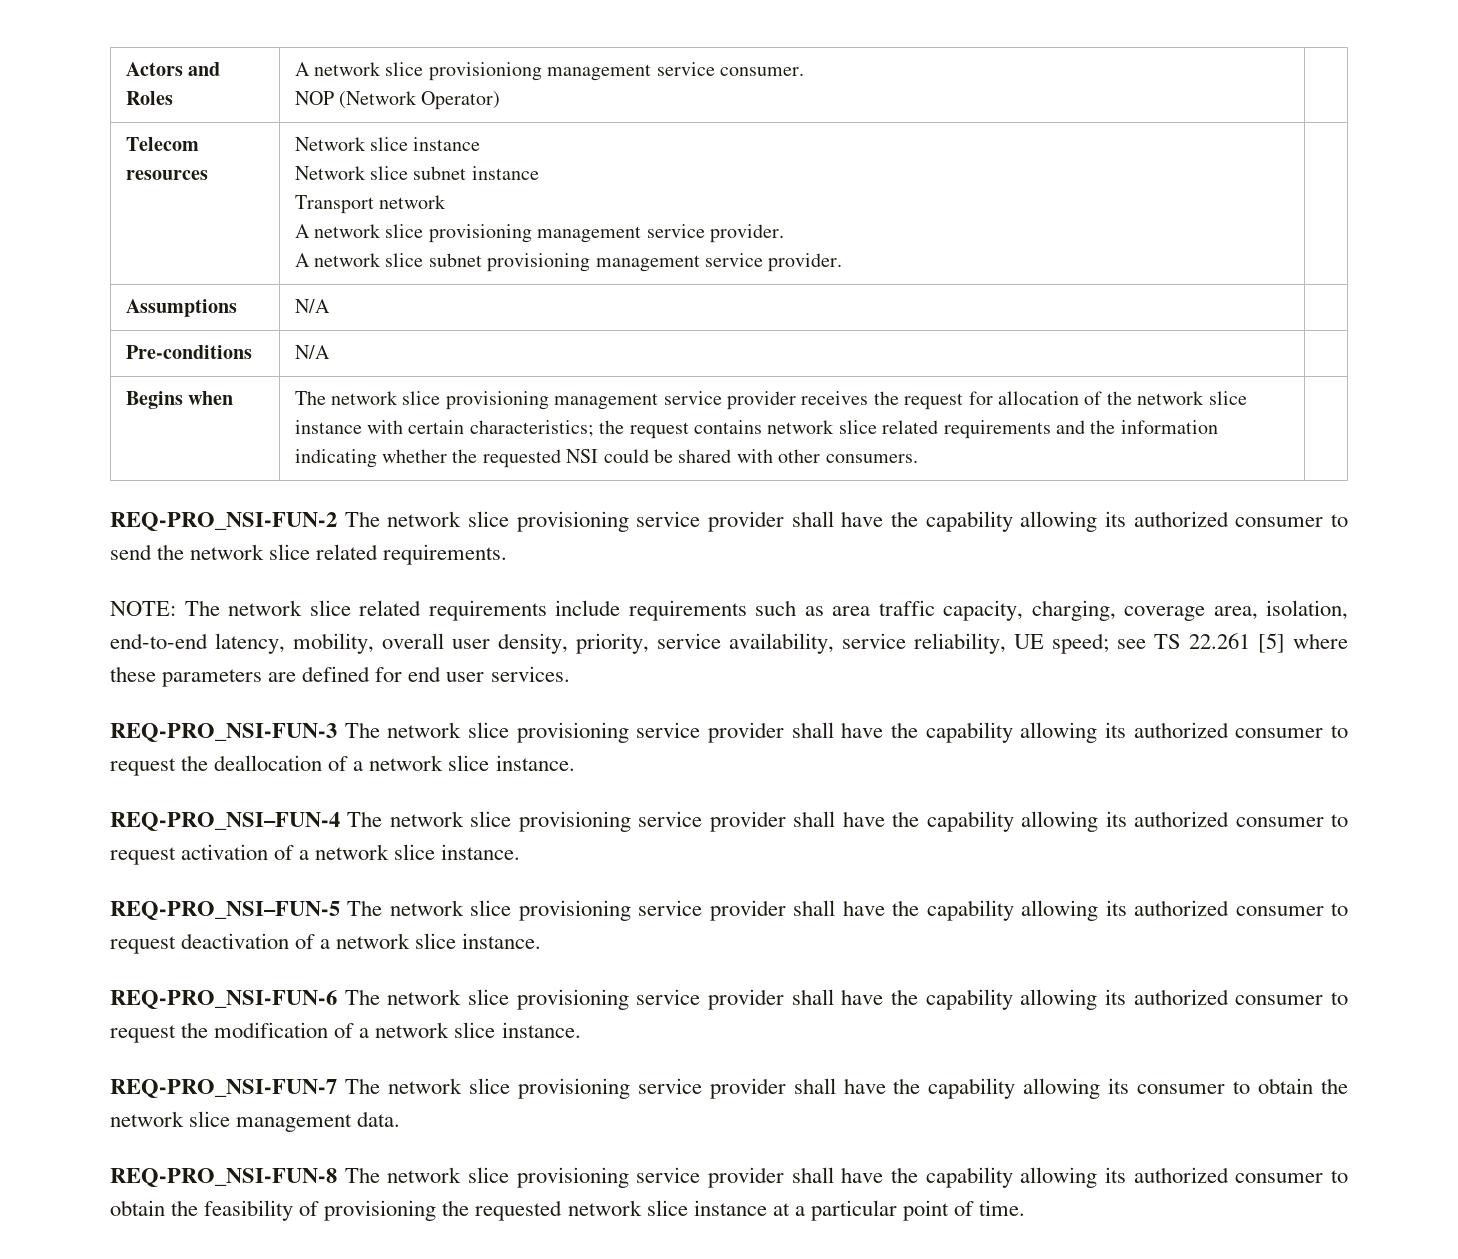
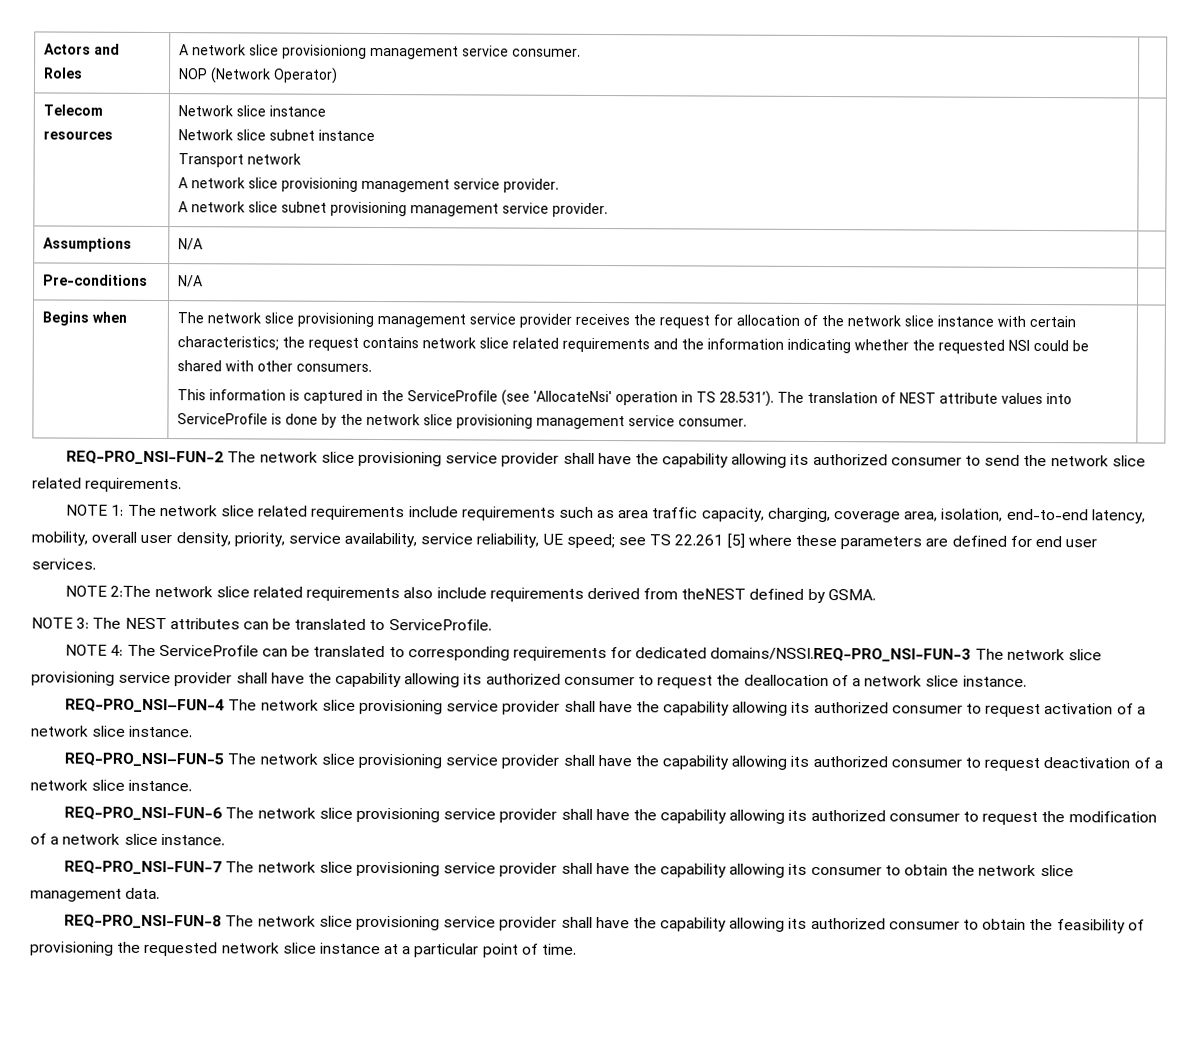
(918, 458) none -> [176,389,1072,407] [176,413,747,430] // This information is captured in the ServiceProfile (see 'AllocateNsi' operation in TS 28.531’). The translation of NEST attribute values into ServiceProfile is done by the network slice provisioning management service consumer.
[110,601,176,616] NOTE: -> [66,504,125,516] NOTE 1:
[110,723,337,742] REQ-PRO_NSI-FUN-3 -> [65,585,876,604] [31,617,492,631] [65,644,972,662] NOTE 2:The network slice related requirements also include requirements derived from theNEST defined by GSMA. // NOTE 3: The NEST attributes can be translated to ServiceProfile. // NOTE 4: The ServiceProfile can be translated to corresponding requirements for dedicated domains/NSSI.REQ-PRO_NSI-FUN-3

